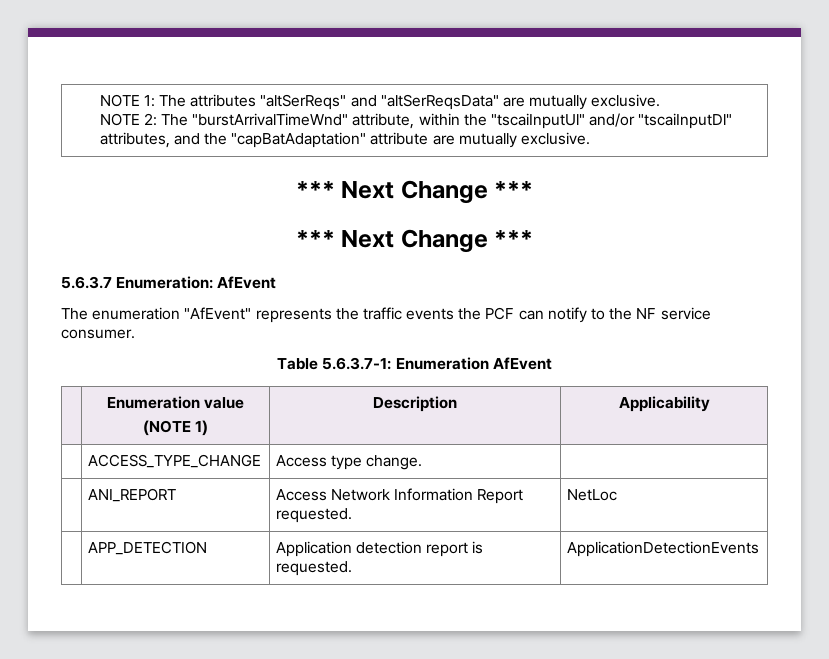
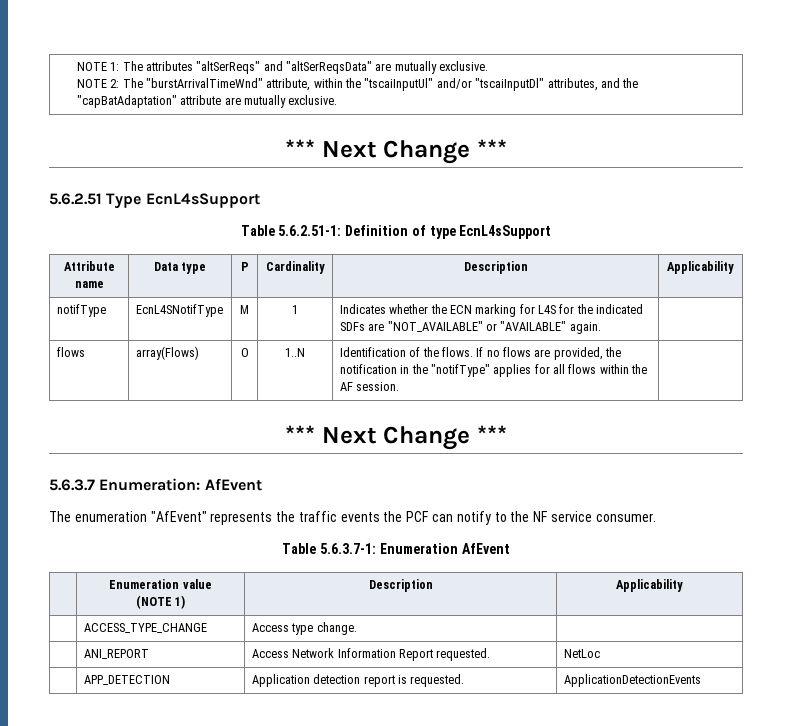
(534, 189) none -> [49,193,260,209] [240,225,552,239] [63,261,115,271] [74,281,104,288] [153,262,207,274] [240,262,249,271] [265,261,325,274] [463,261,528,274] [667,261,734,274] [56,304,106,317] [135,304,223,317] [240,305,249,314] [292,305,298,314] [339,304,644,317] [339,321,601,334] [56,347,85,357] [135,346,199,360] [240,348,249,357] [285,348,305,357] [339,347,622,360] [339,364,648,377] [339,382,400,391] // 5.6.2.51 Type EcnL4sSupport // Table 5.6.2.51-1: Definition of type EcnL4sSupport // Attribute name | Data type | P | Cardinality | Description | Applicability // notifType | EcnL4SNotifType | M | 1 | Indicates whether the ECN marking for L4S for the indicated SDFs are "NOT_AVAILABLE" or "AVAILABLE" again. | // flows | array(Flows) | O | 1..N | Identification of the flows. If no flows are provided, the notification in the "notifType" applies for all flows within the AF session. |

